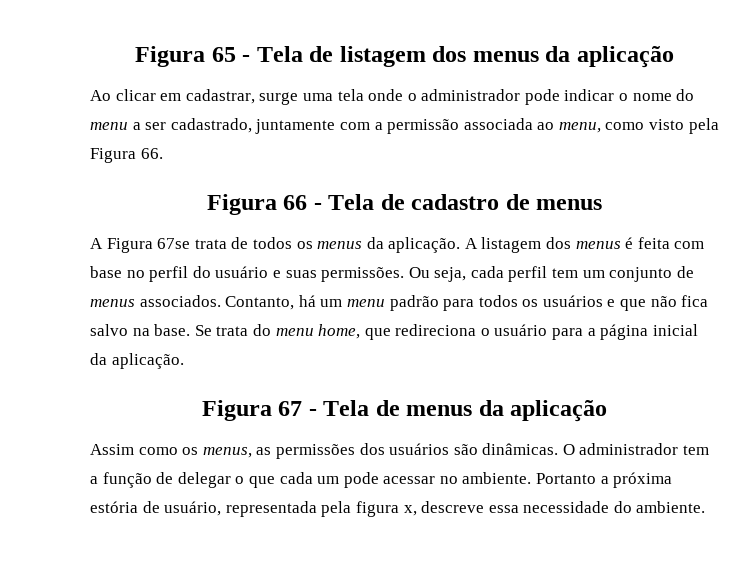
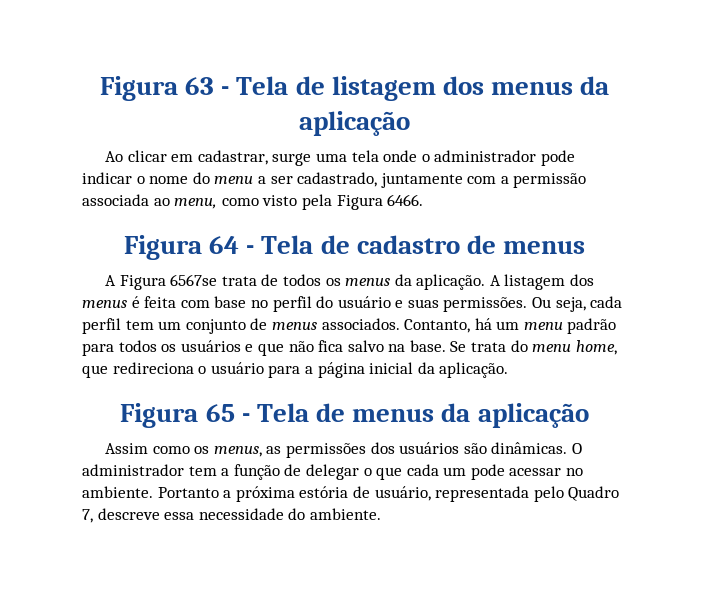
[135,46,236,67] Figura 65 -> [99,76,215,101] Figura 63
[140,148,163,159] [206,194,308,215] 66. // Figura 66 -> [387,194,424,206] [123,235,240,260] 6466. // Figura 64
[157,238,191,249] 67se -> [170,274,218,286] 6567se
[278,401,303,416] 67 -> [205,404,235,422] 65
[321,501,417,517] pela figura x, -> [533,486,620,502] [82,509,93,523] pelo Quadro 7,

